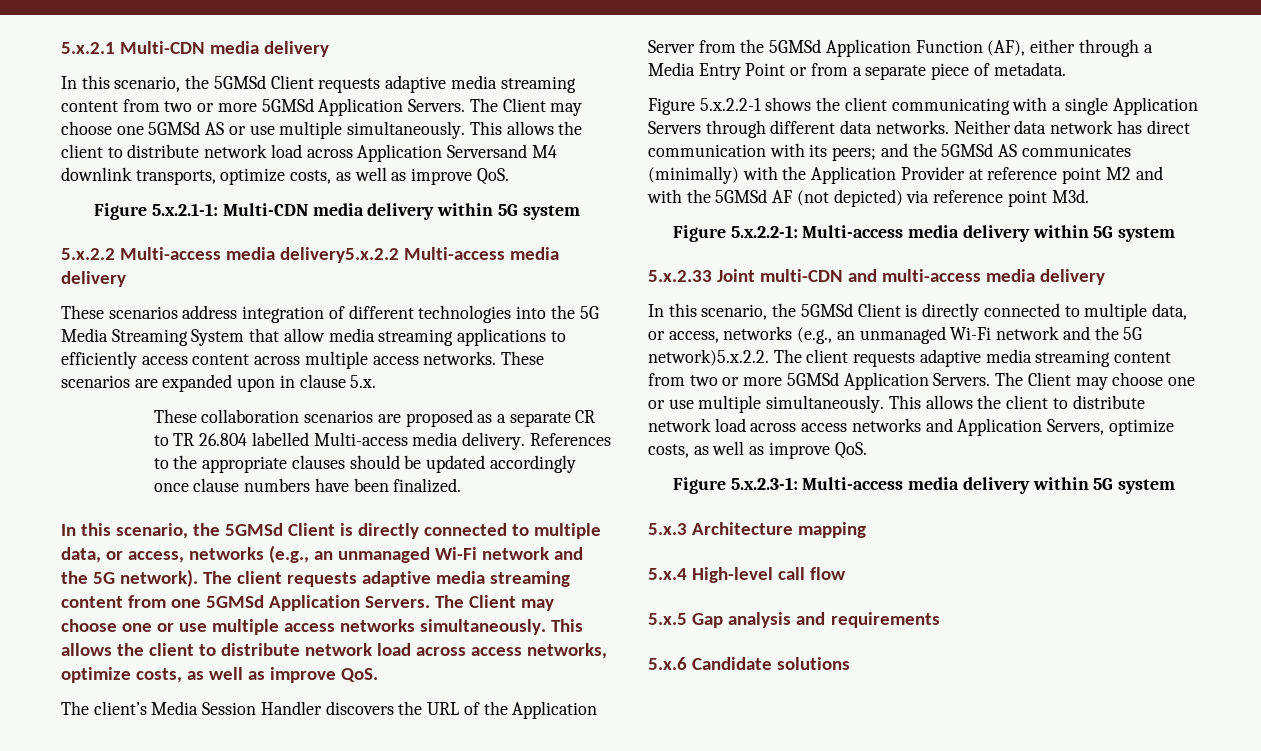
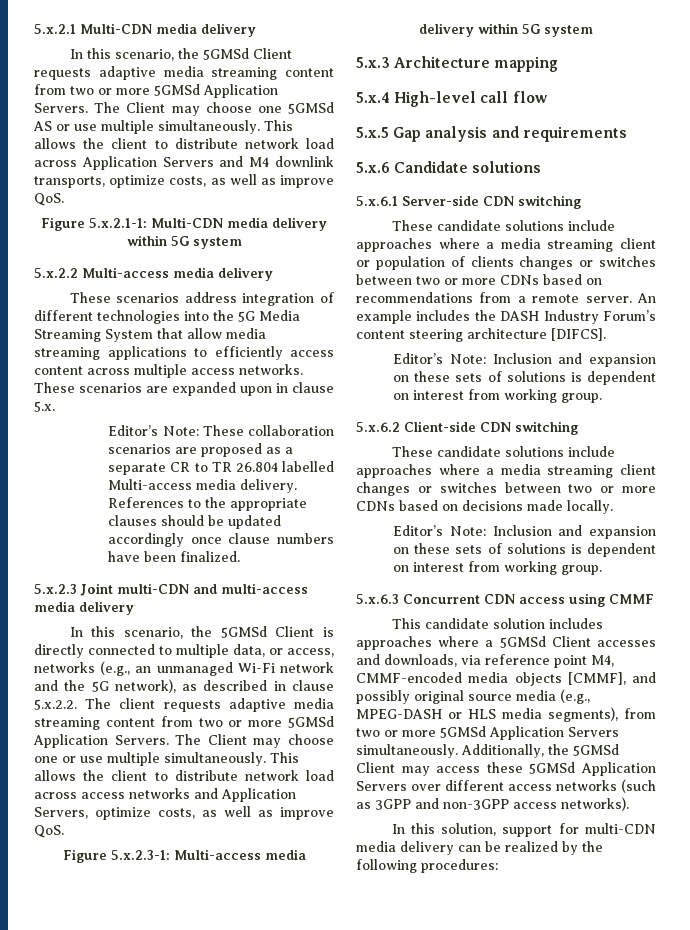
[447,144,528,158] Serversand -> [162,156,244,167] Servers and
[279,247,559,263] delivery5.x.2.2 Multi-access media -> (214, 272) none
(377, 381) none -> [108,425,199,436] Editor’s Note:
[61,523,601,539] [61,545,583,563] [61,569,570,587] [61,595,554,611] [61,619,583,635] [61,643,607,659] [61,667,378,683] [61,701,598,719] [648,39,1153,57] [648,62,1066,80] [648,97,1198,115] [648,120,1190,138] [648,143,1131,161] [648,166,1163,184] [647,189,1089,207] [672,225,1176,242] [648,270,712,282] In this scenario, the 5GMSd Client is directly connected to multiple data, or access, networks (e.g., an unmanaged Wi-Fi network and the 5G network). The client requests adaptive media streaming content from one 5GMSd Application Servers. The Client may choose one or use multiple access networks simultaneously. This allows the client to distribute network load across access networks, optimize costs, as well as improve QoS. // The client’s Media Session Handler discovers the URL of the Application Server from the 5GMSd Application Function (AF), either through a Media Entry Point or from a separate piece of metadata. // Figure 5.x.2.2-1 shows the client communicating with a single Application Servers through different data networks. Neither data network has direct communication with its peers; and the 5GMSd AS communicates (minimally) with the Application Provider at reference point M2 and with the 5GMSd AF (not depicted) via reference point M3d. // Figure 5.x.2.2-1: Multi-access media delivery within 5G system // 5.x.2.33 -> [34,584,77,594] 5.x.2.3
[648,349,769,366] network)5.x.2.2. -> [114,679,334,693] [34,699,77,710] network), as described in clause 5.x.2.2.
(851, 663) none -> [356,195,581,209] [391,220,615,231] [356,238,656,252] [356,256,656,270] [356,274,602,285] [356,292,656,303] [356,310,656,324] [356,328,606,342] [393,353,656,367] [393,371,656,385] [393,389,603,403] [356,421,578,435] [391,446,615,457] [356,464,656,478] [356,482,656,496] [356,500,613,514] [393,525,656,539] [393,543,656,557] [393,561,603,575] [356,593,654,607] [391,618,603,629] [356,636,656,650] [356,654,614,668] [356,672,656,686] [356,689,590,704] [356,707,656,722] [356,726,619,740] [356,744,619,758] [356,762,656,776] [356,779,656,793] [356,797,629,811] [391,823,656,837] [356,841,603,855] [356,859,498,873] // 5.x.6.1 Server-side CDN switching // These candidate solutions include approaches where a media streaming client or population of clients changes or switches between two or more CDNs based on recommendations from a remote server. An example includes the DASH Industry Forum’s content steering architecture [DIFCS]. // Editor’s Note: Inclusion and expansion on these sets of solutions is dependent on interest from working group. // 5.x.6.2 Client-side CDN switching // These candidate solutions include approaches where a media streaming client changes or switches between two or more CDNs based on decisions made locally. // Editor’s Note: Inclusion and expansion on these sets of solutions is dependent on interest from working group. // 5.x.6.3 Concurrent CDN access using CMMF // This candidate solution includes approaches where a 5GMSd Client accesses and downloads, via reference point M4, CMMF-encoded media objects [CMMF], and possibly original source media (e.g., MPEG-DASH or HLS media segments), from two or more 5GMSd Application Servers simultaneously. Additionally, the 5GMSd Client may access these 5GMSd Application Servers over different access networks (such as 3GPP and non-3GPP access networks). // In this solution, support for multi-CDN media delivery can be realized by the following procedures:

